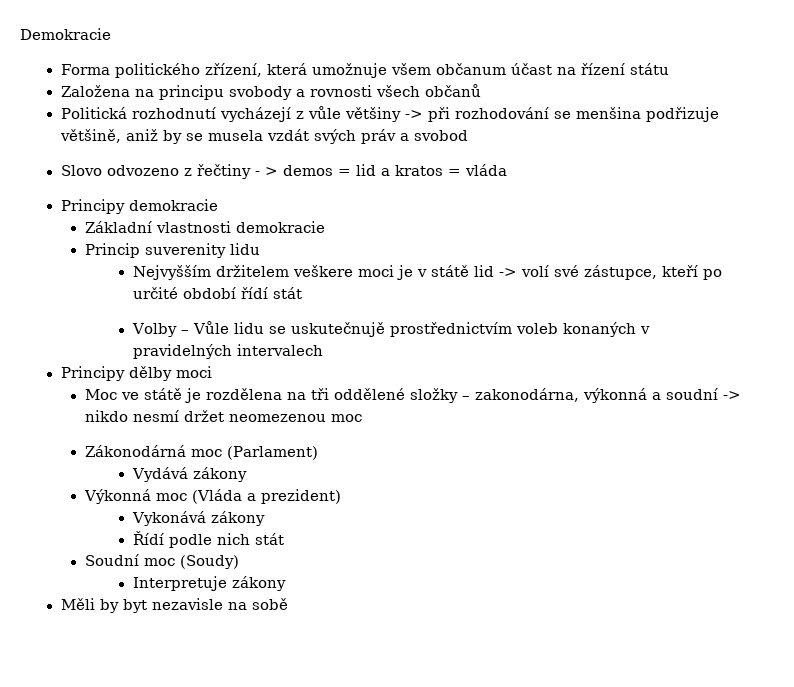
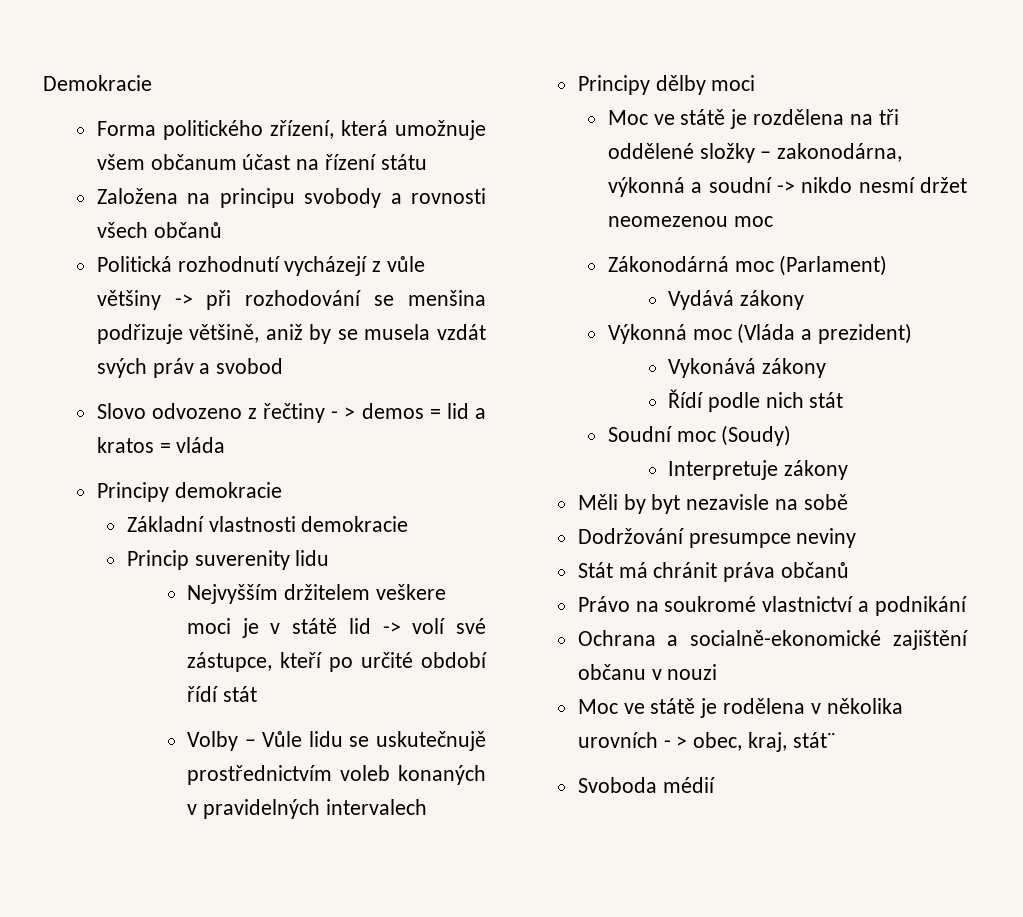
(288, 604) none -> [577,528,857,548] [577,562,849,582] [577,596,967,616] [577,630,968,650] [577,664,718,680] [577,698,903,718] [577,732,836,752] [577,777,715,793] // Dodržování presumpce neviny // Stát má chránit práva občanů // Právo na soukromé vlastnictví a podnikání // Ochrana a socialně-ekonomické zajištění občanu v nouzi // Moc ve státě je rodělena v několika urovních - > obec, kraj, stát¨ // Svoboda médií

